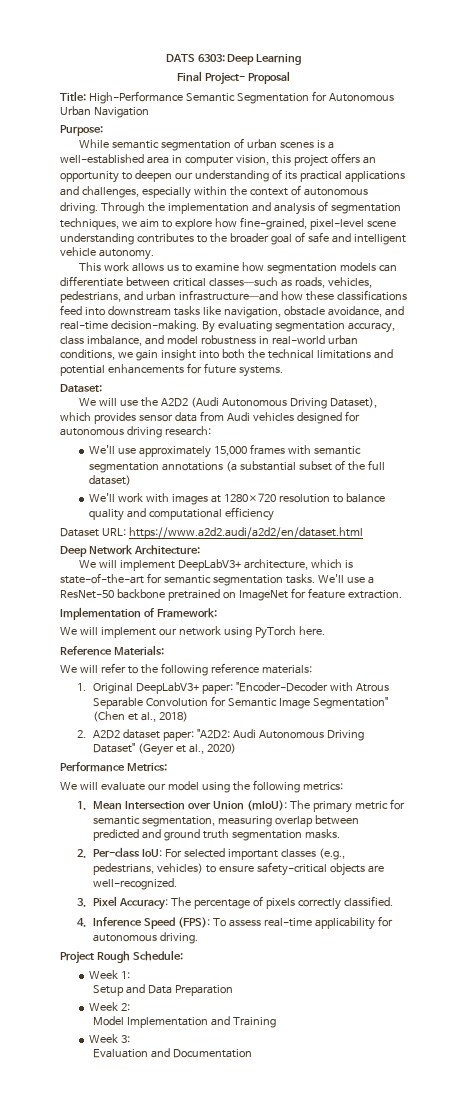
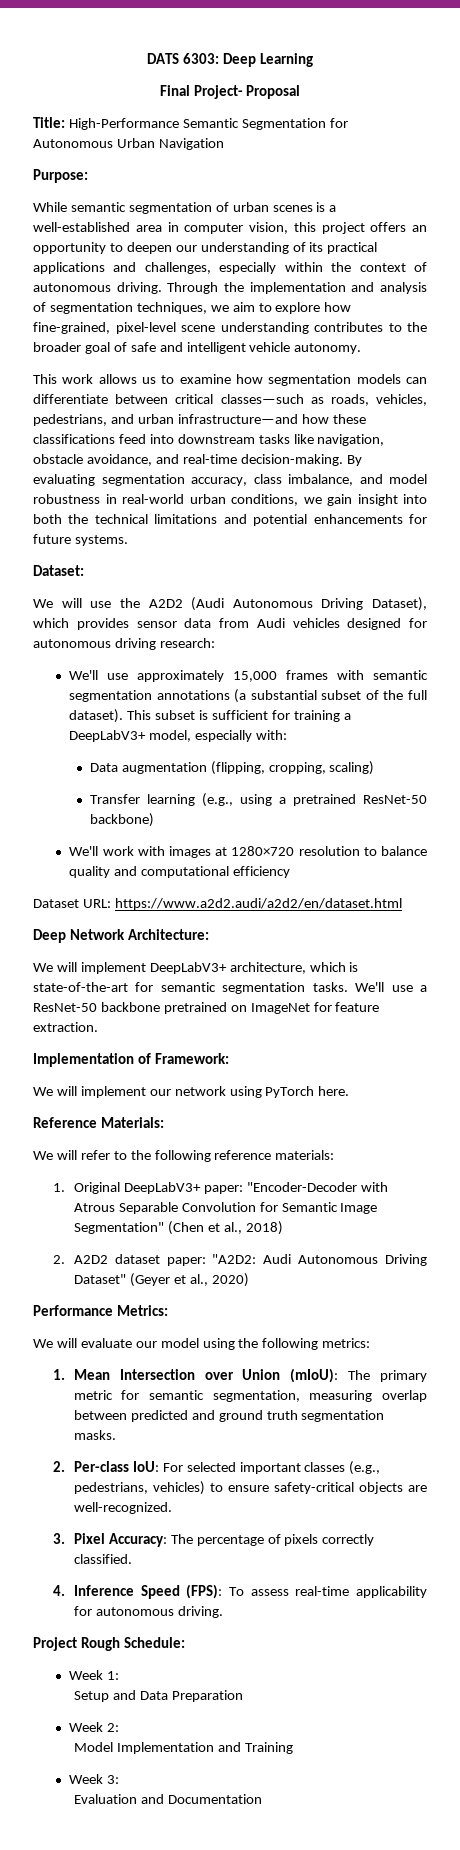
[88,475,131,486] dataset) -> [69,709,351,723] [69,730,288,742] [89,761,375,775] [89,793,427,807] [89,813,154,827] dataset). This subset is sufficient for training a DeepLabV3+ model, especially with: // Data augmentation (flipping, cropping, scaling) // Transfer learning (e.g., using a pretrained ResNet-50 backbone)

